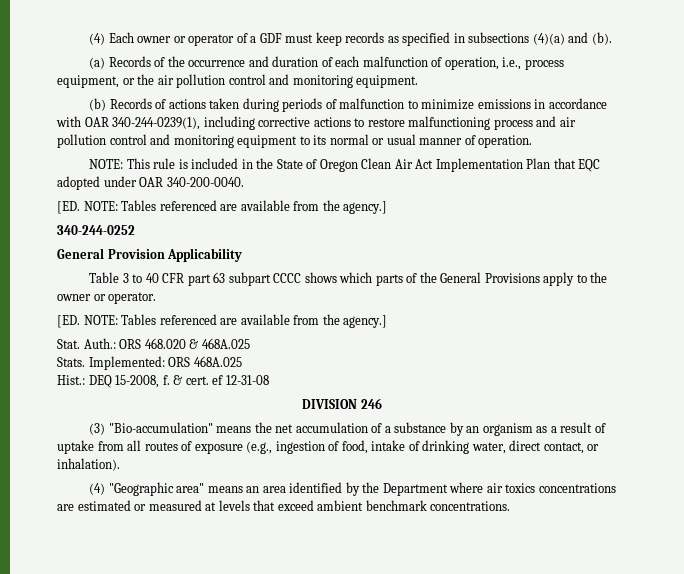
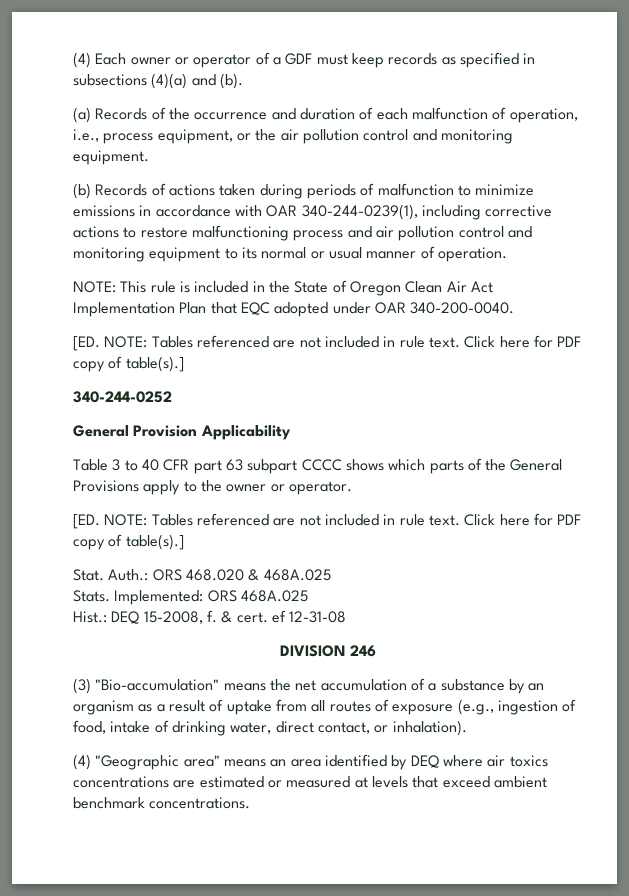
[240,200,388,214] available from the agency.] -> [299,335,582,348] [73,356,184,372] not included in rule text. Click here for PDF copy of table(s).]
[240,314,388,328] available from the agency.] -> [299,513,582,526] [73,534,184,550] not included in rule text. Click here for PDF copy of table(s).]
[362,482,448,496] the Department -> [410,755,439,768] DEQ

